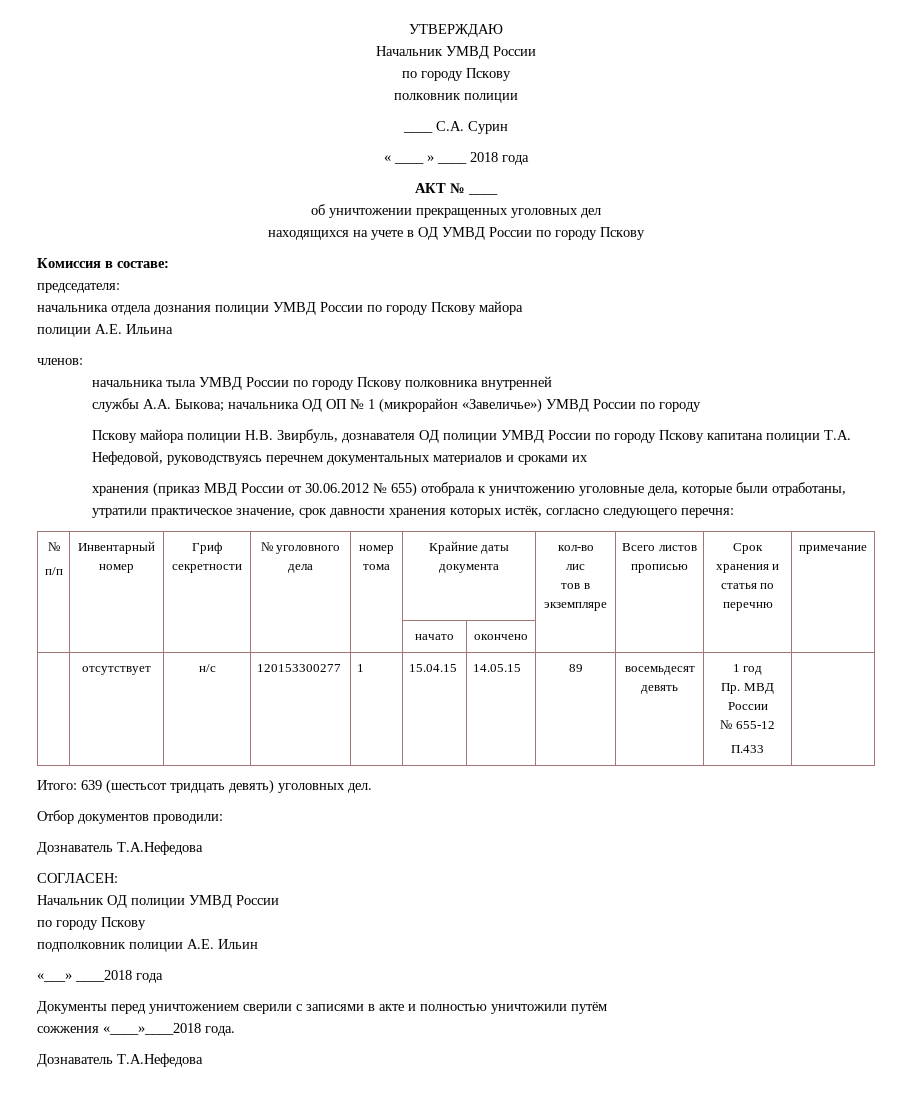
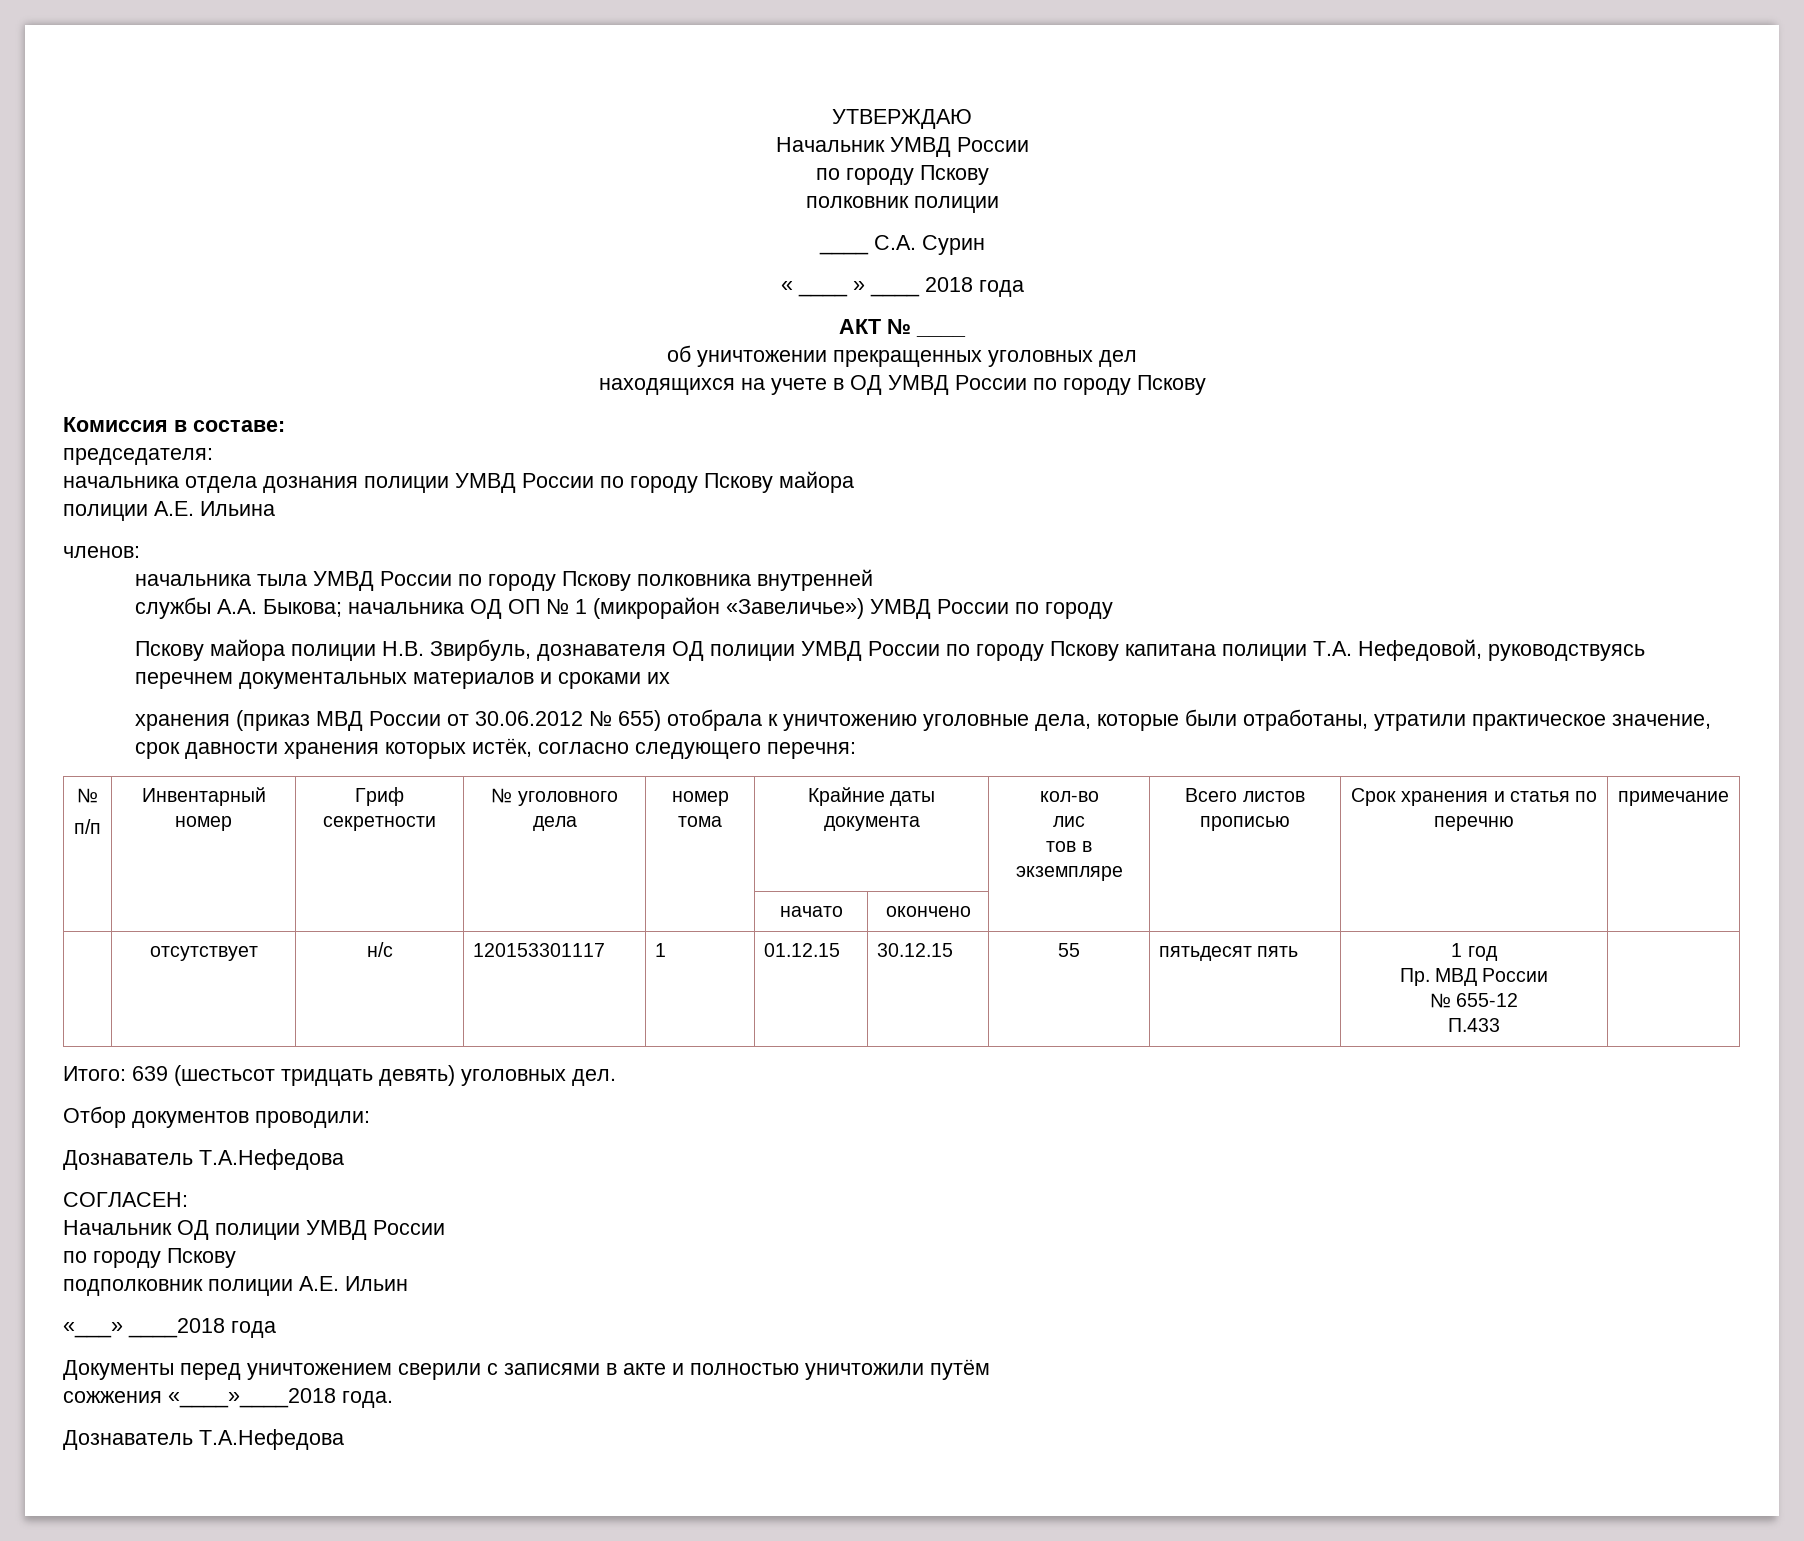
[256,664,341,672] [356,664,364,672] [408,664,457,672] [472,664,521,672] [568,664,583,672] [624,666,695,675] [641,685,678,694] 120153300277 | 1 | 15.04.15 | 14.05.15 | 89 | восемьдесят девять -> [473,943,606,957] [655,943,667,957] [764,943,841,957] [877,943,954,957] [1058,943,1080,957] [1159,946,1299,961] 120153301117 | 1 | 01.12.15 | 30.12.15 | 55 | пятьдесят пять

